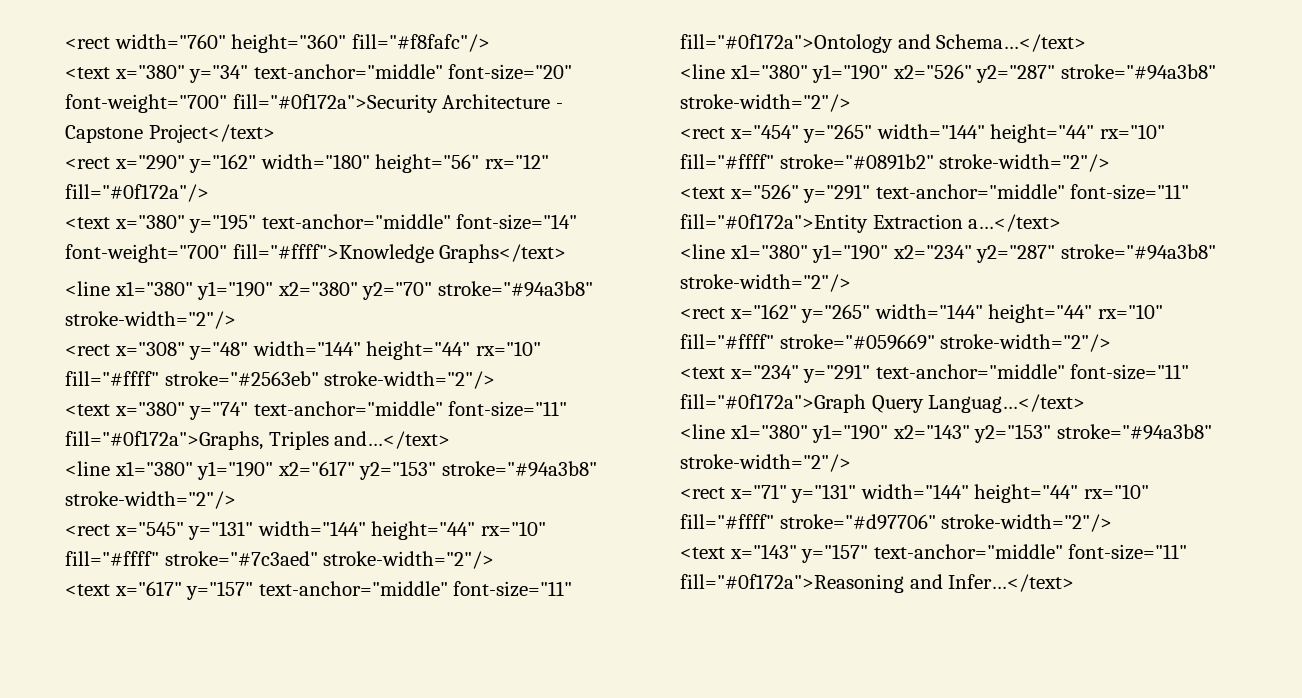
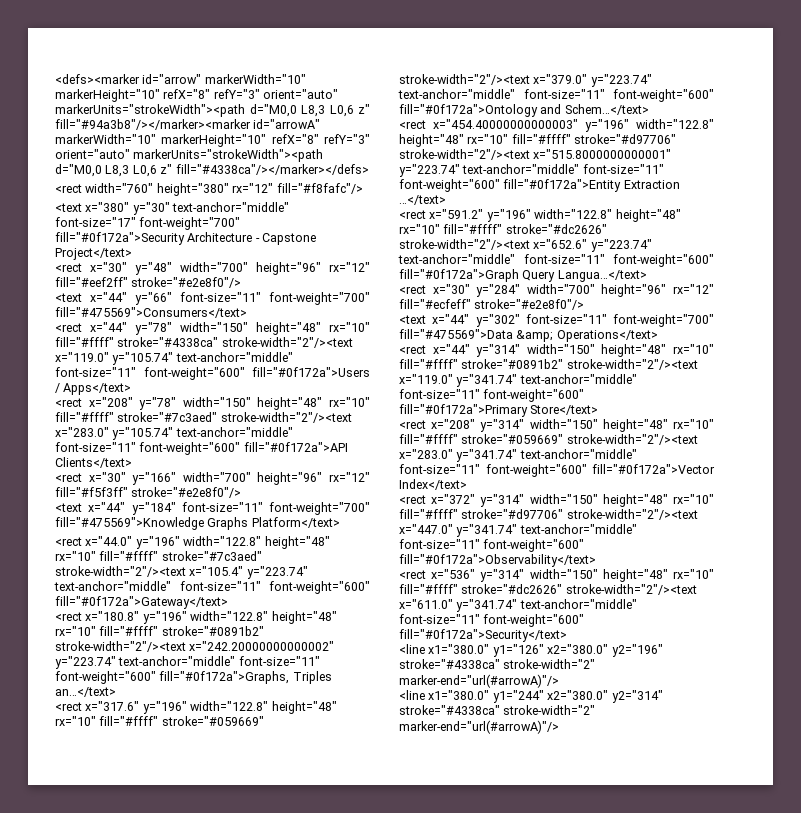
[65,34,347,53] <rect width="760" height="360" -> [55,74,306,84] [55,89,339,102] [55,104,370,117] [55,119,321,130] [55,134,370,147] [55,149,324,162] [55,164,369,177] [55,183,274,196] <defs><marker id="arrow" markerWidth="10" markerHeight="10" refX="8" refY="3" orient="auto" markerUnits="strokeWidth"><path d="M0,0 L8,3 L0,6 z" fill="#94a3b8"/></marker><marker id="arrowA" markerWidth="10" markerHeight="10" refX="8" refY="3" orient="auto" markerUnits="strokeWidth"><path d="M0,0 L8,3 L0,6 z" fill="#4338ca"/></marker></defs> // <rect width="760" height="380" rx="12"
[189,64,573,83] y="34" text-anchor="middle" font-size="20" -> [132,202,290,215] [55,217,136,227] y="30" text-anchor="middle" font-size="17"
[114,154,549,173] [65,184,209,202] [65,214,578,233] [65,244,567,263] [65,281,593,300] [65,311,236,329] [65,341,541,360] [65,371,496,389] [65,401,568,420] [65,431,451,450] [65,461,597,480] [65,491,236,509] [65,521,546,540] [65,551,495,569] [65,581,573,600] [680,34,1087,53] [680,64,1216,83] [680,94,851,112] [680,124,1165,143] [680,154,1111,172] [680,184,1190,203] [680,214,1062,233] [680,244,1216,263] [680,274,851,292] [680,304,1163,323] [680,334,1112,352] [680,364,1190,383] [680,394,1086,413] [680,424,1212,443] [680,454,851,472] [680,484,1149,503] [680,514,1113,532] [680,544,1188,563] [680,574,1075,593] x="290" y="162" width="180" height="56" rx="12" fill="#0f172a"/> // <text x="380" y="195" text-anchor="middle" font-size="14" font-weight="700" fill="#ffff">Knowledge Graphs</text> // <line x1="380" y1="190" x2="380" y2="70" stroke="#94a3b8" stroke-width="2"/> // <rect x="308" y="48" width="144" height="44" rx="10" fill="#ffff" stroke="#2563eb" stroke-width="2"/> // <text x="380" y="74" text-anchor="middle" font-size="11" fill="#0f172a">Graphs, Triples and…</text> // <line x1="380" y1="190" x2="617" y2="153" stroke="#94a3b8" stroke-width="2"/> // <rect x="545" y="131" width="144" height="44" rx="10" fill="#ffff" stroke="#7c3aed" stroke-width="2"/> // <text x="617" y="157" text-anchor="middle" font-size="11" fill="#0f172a">Ontology and Schema…</text> // <line x1="380" y1="190" x2="526" y2="287" stroke="#94a3b8" stroke-width="2"/> // <rect x="454" y="265" width="144" height="44" rx="10" fill="#ffff" stroke="#0891b2" stroke-width="2"/> // <text x="526" y="291" text-anchor="middle" font-size="11" fill="#0f172a">Entity Extraction a…</text> // <line x1="380" y1="190" x2="234" y2="287" stroke="#94a3b8" stroke-width="2"/> // <rect x="162" y="265" width="144" height="44" rx="10" fill="#ffff" stroke="#059669" stroke-width="2"/> // <text x="234" y="291" text-anchor="middle" font-size="11" fill="#0f172a">Graph Query Languag…</text> // <line x1="380" y1="190" x2="143" y2="153" stroke="#94a3b8" stroke-width="2"/> // <rect x="71" y="131" width="144" height="44" rx="10" fill="#ffff" stroke="#d97706" stroke-width="2"/> // <text x="143" y="157" text-anchor="middle" font-size="11" fill="#0f172a">Reasoning and Infer…</text> -> [90,262,370,275] [55,277,242,288] [55,292,370,305] [55,307,247,318] [55,322,370,335] [55,337,353,348] [55,352,293,365] [55,367,370,380] [55,383,132,395] [55,397,370,410] [55,412,352,423] [55,427,293,440] [55,442,348,455] [55,457,132,468] [55,472,370,485] [55,487,242,498] [55,502,370,515] [55,517,340,530] [55,536,330,549] [55,551,262,561] [55,566,308,579] [54,581,370,594] [55,596,228,609] [55,611,337,624] [55,626,264,636] [55,641,335,652] [55,656,320,669] [55,671,332,684] [55,687,116,697] [55,701,337,714] [55,716,264,726] [399,74,652,87] [398,89,714,102] [399,104,649,117] [399,119,714,132] [399,134,677,147] [399,149,672,160] [399,164,664,177] [399,179,680,192] [399,195,446,205] [399,209,681,222] [399,224,607,234] [399,239,652,252] [398,254,714,267] [399,269,647,282] [399,284,714,297] [399,299,585,310] [399,314,714,327] [399,329,658,342] [399,344,714,357] [399,359,698,370] [399,374,637,387] [399,389,585,402] [399,404,599,417] [399,419,714,432] [399,434,698,445] [399,449,637,462] [399,464,715,477] [399,479,467,490] [399,494,714,507] [399,509,698,520] [399,524,637,537] [399,539,585,552] [399,554,596,567] [399,569,714,582] [399,584,697,595] [399,599,637,612] [399,614,585,627] [399,629,567,642] [399,644,663,657] [399,659,596,669] [399,674,559,688] [399,690,663,703] [399,705,596,715] [399,720,559,734] x="30" y="48" width="700" height="96" rx="12" fill="#eef2ff" stroke="#e2e8f0"/> // <text x="44" y="66" font-size="11" font-weight="700" fill="#475569">Consumers</text> // <rect x="44" y="78" width="150" height="48" rx="10" fill="#ffff" stroke="#4338ca" stroke-width="2"/><text x="119.0" y="105.74" text-anchor="middle" font-size="11" font-weight="600" fill="#0f172a">Users / Apps</text> // <rect x="208" y="78" width="150" height="48" rx="10" fill="#ffff" stroke="#7c3aed" stroke-width="2"/><text x="283.0" y="105.74" text-anchor="middle" font-size="11" font-weight="600" fill="#0f172a">API Clients</text> // <rect x="30" y="166" width="700" height="96" rx="12" fill="#f5f3ff" stroke="#e2e8f0"/> // <text x="44" y="184" font-size="11" font-weight="700" fill="#475569">Knowledge Graphs Platform</text> // <rect x="44.0" y="196" width="122.8" height="48" rx="10" fill="#ffff" stroke="#7c3aed" stroke-width="2"/><text x="105.4" y="223.74" text-anchor="middle" font-size="11" font-weight="600" fill="#0f172a">Gateway</text> // <rect x="180.8" y="196" width="122.8" height="48" rx="10" fill="#ffff" stroke="#0891b2" stroke-width="2"/><text x="242.20000000000002" y="223.74" text-anchor="middle" font-size="11" font-weight="600" fill="#0f172a">Graphs, Triples an…</text> // <rect x="317.6" y="196" width="122.8" height="48" rx="10" fill="#ffff" stroke="#059669" stroke-width="2"/><text x="379.0" y="223.74" text-anchor="middle" font-size="11" font-weight="600" fill="#0f172a">Ontology and Schem…</text> // <rect x="454.40000000000003" y="196" width="122.8" height="48" rx="10" fill="#ffff" stroke="#d97706" stroke-width="2"/><text x="515.8000000000001" y="223.74" text-anchor="middle" font-size="11" font-weight="600" fill="#0f172a">Entity Extraction …</text> // <rect x="591.2" y="196" width="122.8" height="48" rx="10" fill="#ffff" stroke="#dc2626" stroke-width="2"/><text x="652.6" y="223.74" text-anchor="middle" font-size="11" font-weight="600" fill="#0f172a">Graph Query Langua…</text> // <rect x="30" y="284" width="700" height="96" rx="12" fill="#ecfeff" stroke="#e2e8f0"/> // <text x="44" y="302" font-size="11" font-weight="700" fill="#475569">Data &amp; Operations</text> // <rect x="44" y="314" width="150" height="48" rx="10" fill="#ffff" stroke="#0891b2" stroke-width="2"/><text x="119.0" y="341.74" text-anchor="middle" font-size="11" font-weight="600" fill="#0f172a">Primary Store</text> // <rect x="208" y="314" width="150" height="48" rx="10" fill="#ffff" stroke="#059669" stroke-width="2"/><text x="283.0" y="341.74" text-anchor="middle" font-size="11" font-weight="600" fill="#0f172a">Vector Index</text> // <rect x="372" y="314" width="150" height="48" rx="10" fill="#ffff" stroke="#d97706" stroke-width="2"/><text x="447.0" y="341.74" text-anchor="middle" font-size="11" font-weight="600" fill="#0f172a">Observability</text> // <rect x="536" y="314" width="150" height="48" rx="10" fill="#ffff" stroke="#dc2626" stroke-width="2"/><text x="611.0" y="341.74" text-anchor="middle" font-size="11" font-weight="600" fill="#0f172a">Security</text> // <line x1="380.0" y1="126" x2="380.0" y2="196" stroke="#4338ca" stroke-width="2" marker-end="url(#arrowA)"/> // <line x1="380.0" y1="244" x2="380.0" y2="314" stroke="#4338ca" stroke-width="2" marker-end="url(#arrowA)"/>

